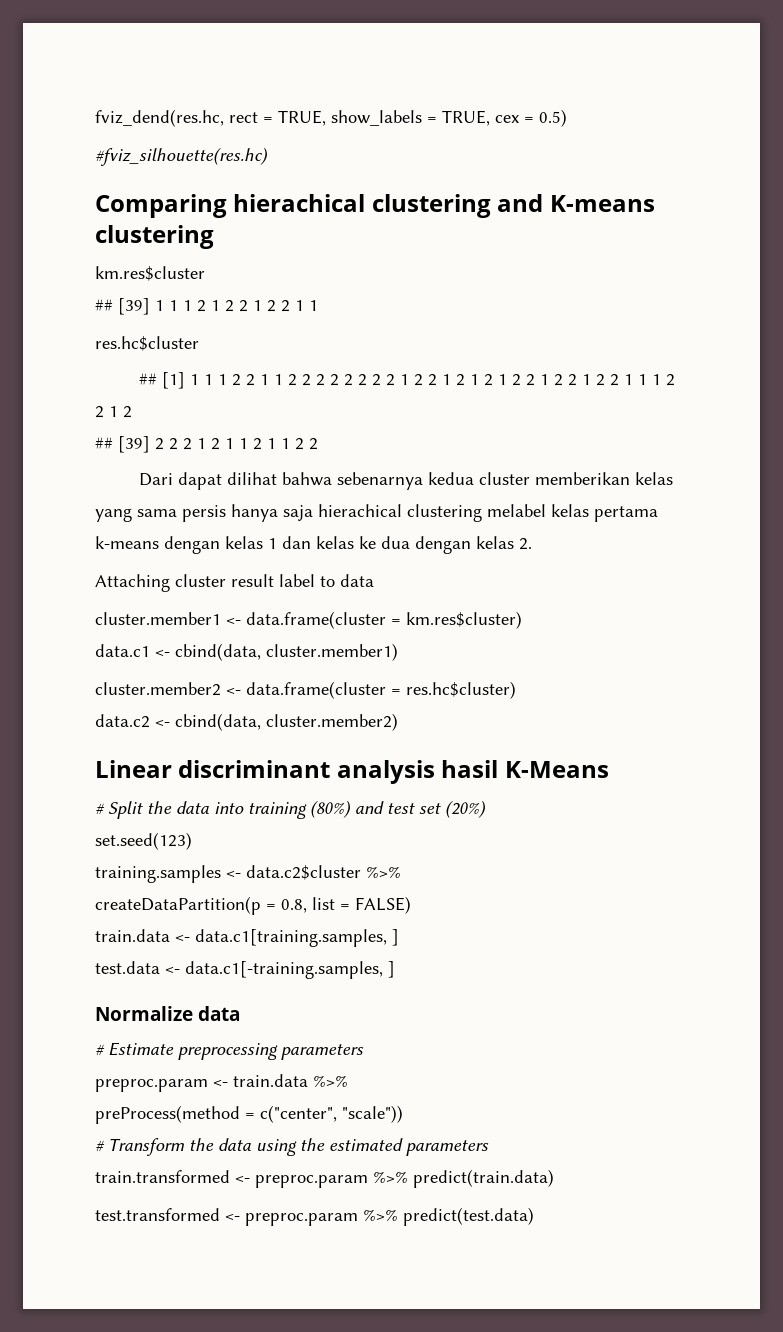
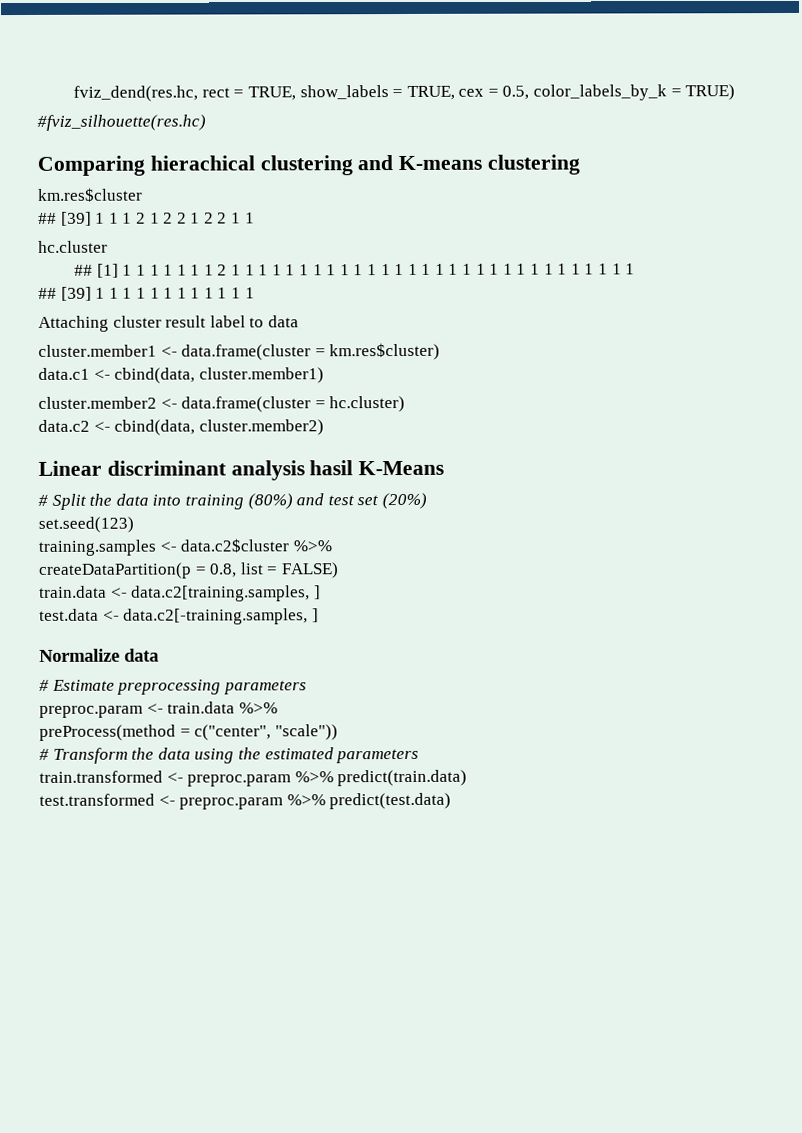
[539,109,567,127] 0.5) -> [502,84,736,101] 0.5, color_labels_by_k = TRUE)
[95,336,199,351] res.hc$cluster -> [38,240,108,253] hc.cluster
[232,374,676,386] [95,406,132,418] [95,436,220,453] 2 2 1 1 2 2 2 2 2 2 2 2 1 2 2 1 2 1 2 1 2 2 1 2 2 1 2 2 1 1 1 2 2 1 2 // ## [39] 2 2 2 1 2 -> [163,264,187,276] 1 1
[295,438,318,450] [139,472,674,490] [95,504,658,522] [95,536,532,554] 2 2 // Dari dapat dilihat bahwa sebenarnya kedua cluster memberikan kelas yang sama persis hanya saja hierachical clustering melabel kelas pertama k-means dengan kelas 1 dan kelas ke dua dengan kelas 2. -> [258,263,636,276] [38,286,255,301] 1 1 1 1 1 1 1 1 1 1 1 1 1 1 1 1 1 1 1 1 1 1 1 1 1 1 1 1 // ## [39] 1 1 1 1 1 1 1 1 1 1 1 1
[406,681,516,699] res.hc$cluster) -> [329,395,406,413] hc.cluster)
[195,929,387,947] data.c1[training.samples, -> [131,585,311,602] data.c2[training.samples,
[185,961,383,979] data.c1[-training.samples, -> [123,608,309,625] data.c2[-training.samples,

